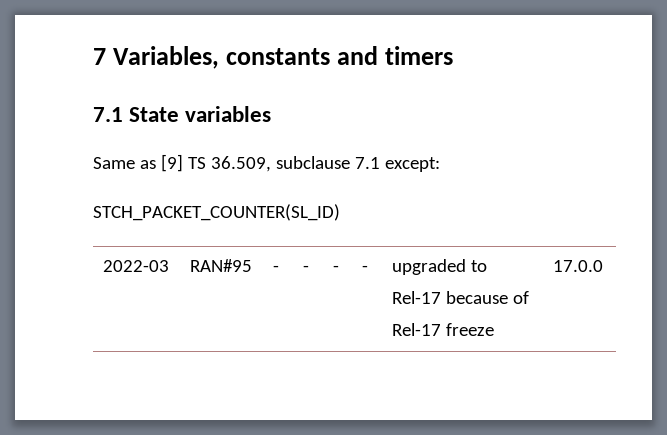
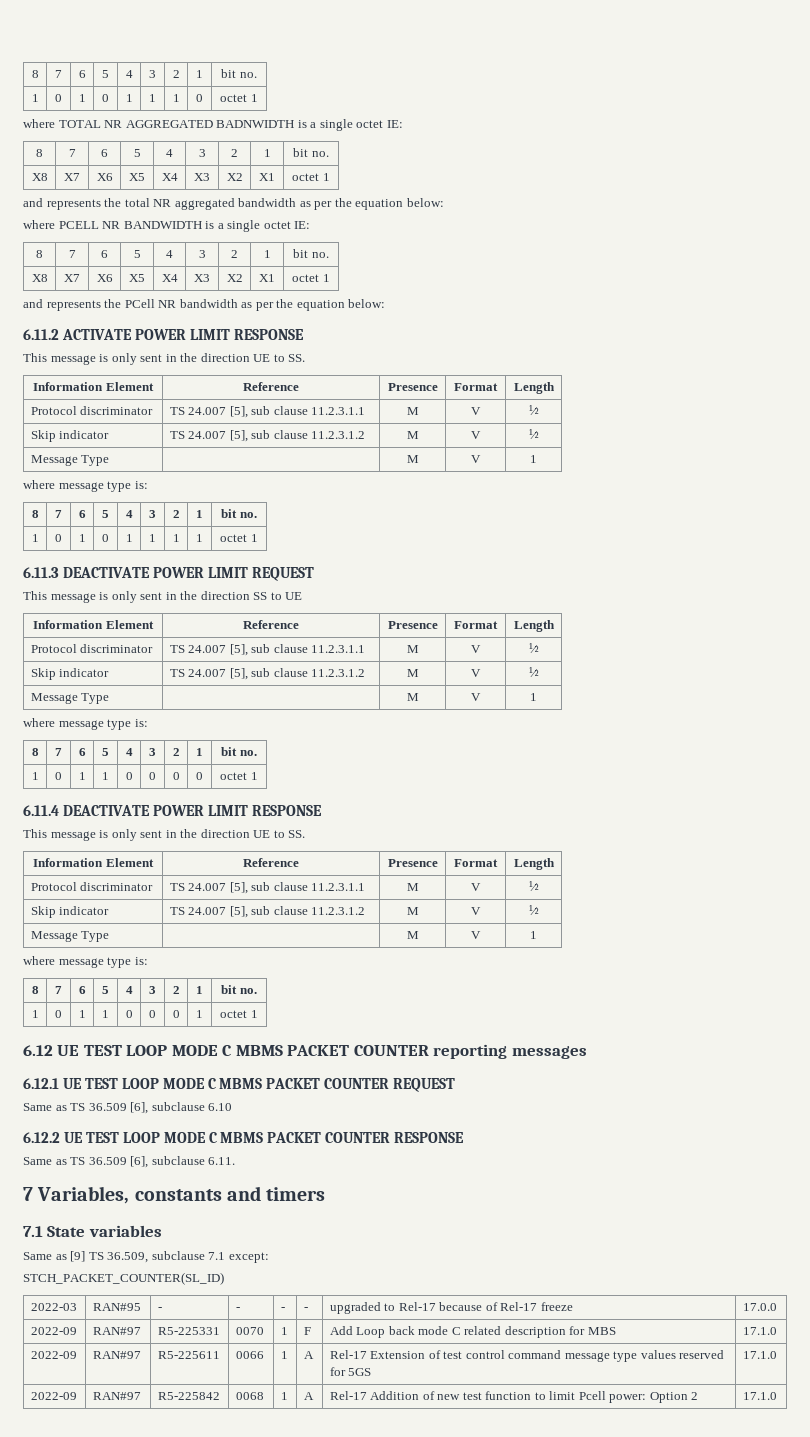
(93, 56) none -> [31,70,39,78] [55,70,62,78] [78,70,86,78] [102,70,109,78] [125,70,133,78] [149,70,156,78] [172,70,180,78] [196,70,203,78] [221,69,257,78] [31,94,39,102] [55,94,62,102] [78,94,86,102] [102,94,109,102] [125,94,133,102] [149,94,156,102] [172,94,180,102] [196,94,203,102] [220,94,258,102] [23,119,403,131] [36,149,43,157] [68,149,76,157] [101,149,109,157] [133,149,141,157] [166,149,173,157] [198,149,206,157] [231,149,238,157] [263,149,271,157] [293,148,329,157] [31,173,48,181] [64,173,80,181] [96,173,113,181] [129,173,145,181] [161,173,178,181] [194,173,210,181] [226,173,243,181] [259,173,275,181] [292,173,330,181] [23,198,444,210] [23,220,311,232] [36,250,43,258] [68,250,76,258] [101,250,109,258] [133,250,141,258] [166,250,173,258] [198,250,206,258] [231,250,238,258] [263,250,271,258] [293,249,329,258] [31,274,48,282] [64,274,80,282] [96,274,113,282] [129,274,145,282] [161,274,178,282] [194,274,210,282] [226,274,243,282] [259,274,275,282] [292,274,330,282] [23,299,386,311] [23,329,304,340] [23,353,306,365] [33,382,154,391] [243,382,299,391] [387,383,438,391] [454,383,498,391] [513,382,555,394] [30,406,154,415] [169,406,366,418] [406,407,419,415] [471,407,481,415] [528,405,539,415] [30,430,110,442] [169,430,366,442] [406,431,419,439] [471,431,481,439] [528,429,539,439] [30,455,110,466] [406,455,419,463] [471,455,481,463] [530,455,537,463] [23,480,148,492] [31,510,39,518] [55,510,62,518] [78,510,86,518] [102,510,109,518] [125,510,133,518] [149,510,156,518] [172,510,180,518] [196,510,203,518] [221,509,257,518] [31,534,39,542] [55,534,62,542] [78,534,86,542] [102,534,109,542] [125,534,133,542] [149,534,156,542] [172,534,180,542] [196,534,203,542] [220,534,258,542] [23,567,314,581] [23,591,303,603] [33,620,154,629] [243,620,299,629] [387,621,438,629] [454,621,498,629] [513,620,555,632] [30,644,154,653] [169,644,366,656] [406,645,419,653] [471,645,481,653] [528,643,539,653] [30,668,110,680] [169,668,366,680] [406,669,419,677] [471,669,481,677] [528,667,539,677] [30,693,110,704] [406,693,419,701] [471,693,481,701] [530,693,537,701] [23,718,148,730] [31,748,39,756] [55,748,62,756] [78,748,86,756] [102,748,109,756] [125,748,133,756] [149,748,156,756] [172,748,180,756] [196,748,203,756] [221,747,257,756] [31,772,39,780] [55,772,62,780] [78,772,86,780] [102,772,109,780] [125,772,133,780] [149,772,156,780] [172,772,180,780] [196,772,203,780] [220,772,258,780] [23,805,322,816] [23,829,306,841] [33,858,154,867] [243,858,299,867] [387,859,438,867] [454,859,498,867] [513,858,555,870] [30,882,154,891] [169,882,366,894] [406,883,419,891] [471,883,481,891] [528,881,539,891] [30,906,110,918] [169,906,366,918] [406,907,419,915] [471,907,481,915] [528,905,539,915] [30,931,110,942] [406,931,419,939] [471,931,481,939] [530,931,537,939] [23,956,148,968] [31,986,39,994] [55,986,62,994] [78,986,86,994] [102,986,109,994] [125,986,133,994] [149,986,156,994] [172,986,180,994] [196,986,203,994] [221,985,257,994] [31,1010,39,1018] [55,1010,62,1018] [78,1010,86,1018] [102,1010,109,1018] [125,1010,133,1018] [149,1010,156,1018] [172,1010,180,1018] [196,1010,203,1018] [220,1010,258,1018] [23,1044,587,1059] [23,1078,456,1092] [23,1102,233,1114] [23,1132,465,1143] [23,1156,236,1168] 8 | 7 | 6 | 5 | 4 | 3 | 2 | 1 | bit no. // 1 | 0 | 1 | 0 | 1 | 1 | 1 | 0 | octet 1 // where TOTAL NR AGGREGATED BADNWIDTH is a single octet IE: // 8 | 7 | 6 | 5 | 4 | 3 | 2 | 1 | bit no. // X8 | X7 | X6 | X5 | X4 | X3 | X2 | X1 | octet 1 // and represents the total NR aggregated bandwidth as per the equation below: // where PCELL NR BANDWIDTH is a single octet IE: // 8 | 7 | 6 | 5 | 4 | 3 | 2 | 1 | bit no. // X8 | X7 | X6 | X5 | X4 | X3 | X2 | X1 | octet 1 // and represents the PCell NR bandwidth as per the equation below: // 6.11.2 ACTIVATE POWER LIMIT RESPONSE // This message is only sent in the direction UE to SS. // Information Element | Reference | Presence | Format | Length // Protocol discriminator | TS 24.007 [5], sub clause 11.2.3.1.1 | M | V | ½ // Skip indicator | TS 24.007 [5], sub clause 11.2.3.1.2 | M | V | ½ // Message Type | | M | V | 1 // where message type is: // 8 | 7 | 6 | 5 | 4 | 3 | 2 | 1 | bit no. // 1 | 0 | 1 | 0 | 1 | 1 | 1 | 1 | octet 1 // 6.11.3 DEACTIVATE POWER LIMIT REQUEST // This message is only sent in the direction SS to UE // Information Element | Reference | Presence | Format | Length // Protocol discriminator | TS 24.007 [5], sub clause 11.2.3.1.1 | M | V | ½ // Skip indicator | TS 24.007 [5], sub clause 11.2.3.1.2 | M | V | ½ // Message Type | | M | V | 1 // where message type is: // 8 | 7 | 6 | 5 | 4 | 3 | 2 | 1 | bit no. // 1 | 0 | 1 | 1 | 0 | 0 | 0 | 0 | octet 1 // 6.11.4 DEACTIVATE POWER LIMIT RESPONSE // This message is only sent in the direction UE to SS. // Information Element | Reference | Presence | Format | Length // Protocol discriminator | TS 24.007 [5], sub clause 11.2.3.1.1 | M | V | ½ // Skip indicator | TS 24.007 [5], sub clause 11.2.3.1.2 | M | V | ½ // Message Type | | M | V | 1 // where message type is: // 8 | 7 | 6 | 5 | 4 | 3 | 2 | 1 | bit no. // 1 | 0 | 1 | 1 | 0 | 0 | 0 | 1 | octet 1 // 6.12 UE TEST LOOP MODE C MBMS PACKET COUNTER reporting messages // 6.12.1 UE TEST LOOP MODE C MBMS PACKET COUNTER REQUEST // Same as TS 36.509 [6], subclause 6.10 // 6.12.2 UE TEST LOOP MODE C MBMS PACKET COUNTER RESPONSE // Same as TS 36.509 [6], subclause 6.11. //
(604, 266) none -> [30,1327,77,1335] [92,1327,141,1335] [157,1327,220,1335] [235,1327,264,1335] [280,1327,288,1335] [303,1327,311,1335] [329,1326,616,1338] [742,1327,777,1335] [30,1351,77,1359] [92,1351,141,1359] [157,1351,220,1359] [235,1351,264,1359] [280,1351,288,1359] [303,1351,314,1359] [329,1350,725,1362] [329,1367,372,1376] [742,1351,777,1359] [30,1392,77,1400] [92,1392,141,1400] [157,1392,220,1400] [235,1392,264,1400] [280,1392,288,1400] [303,1392,314,1400] [329,1391,699,1403] [742,1392,777,1400] // 2022-09 | RAN#97 | R5-225331 | 0070 | 1 | F | Add Loop back mode C related description for MBS | 17.1.0 // 2022-09 | RAN#97 | R5-225611 | 0066 | 1 | A | Rel-17 Extension of test control command message type values reserved for 5GS | 17.1.0 // 2022-09 | RAN#97 | R5-225842 | 0068 | 1 | A | Rel-17 Addition of new test function to limit Pcell power: Option 2 | 17.1.0

